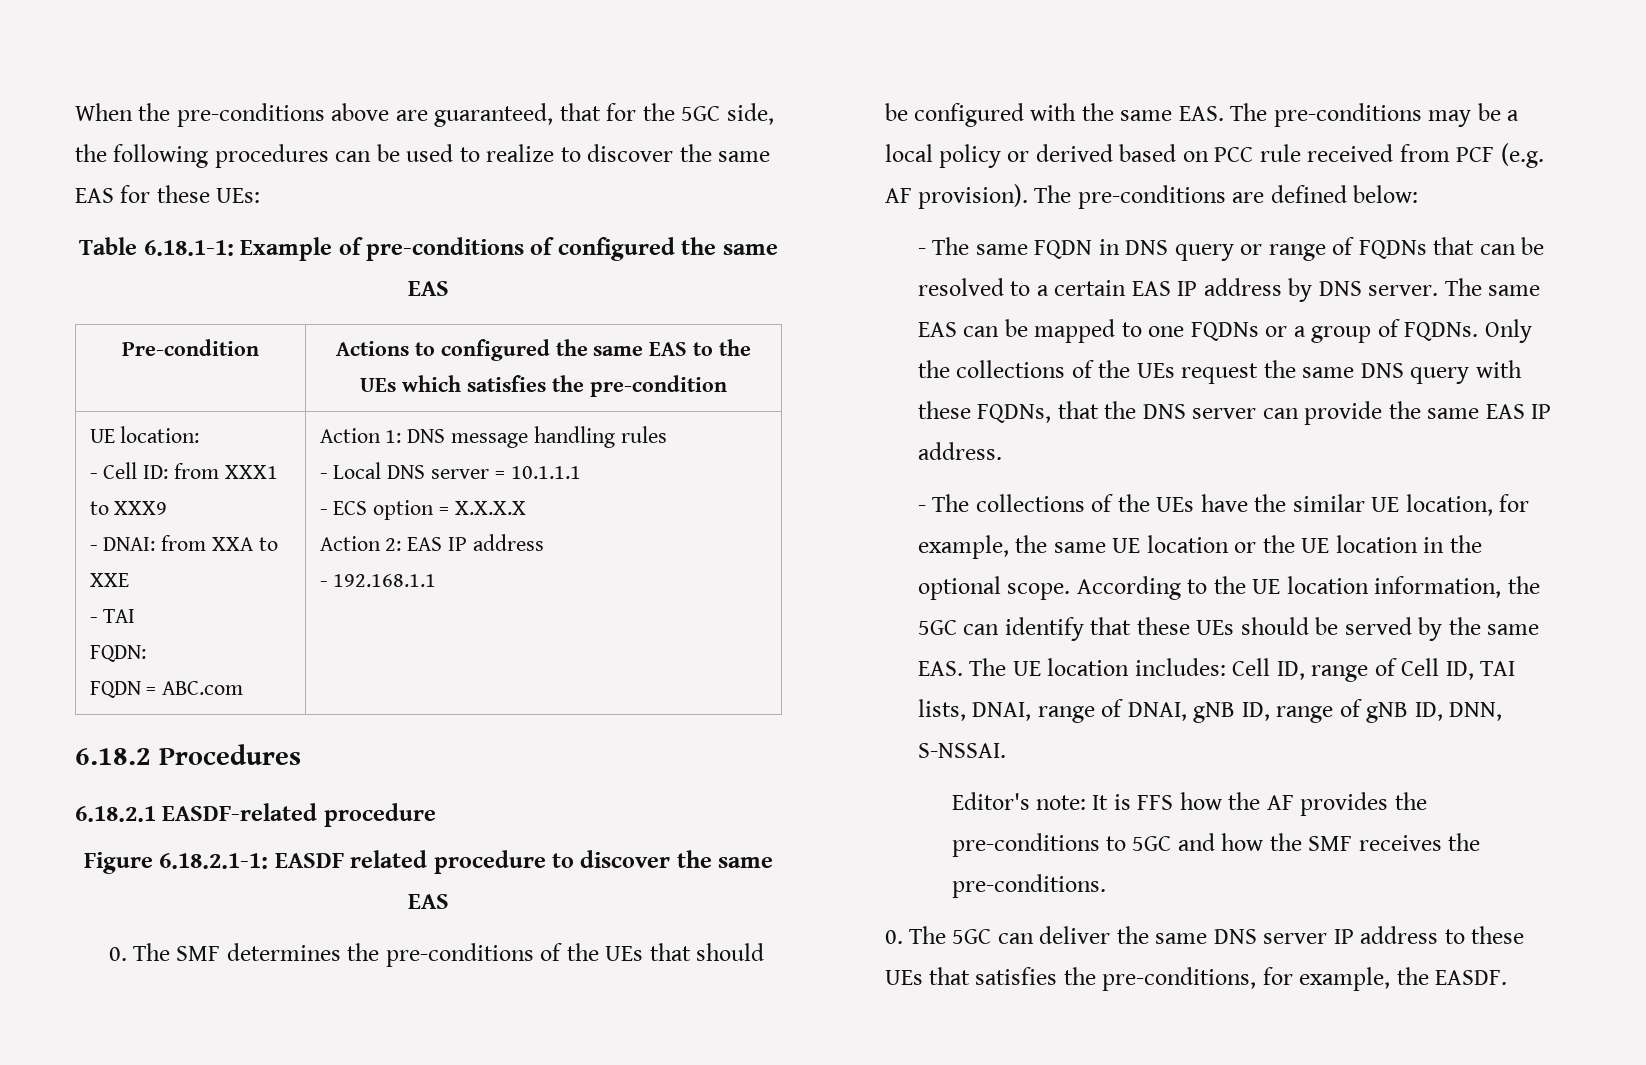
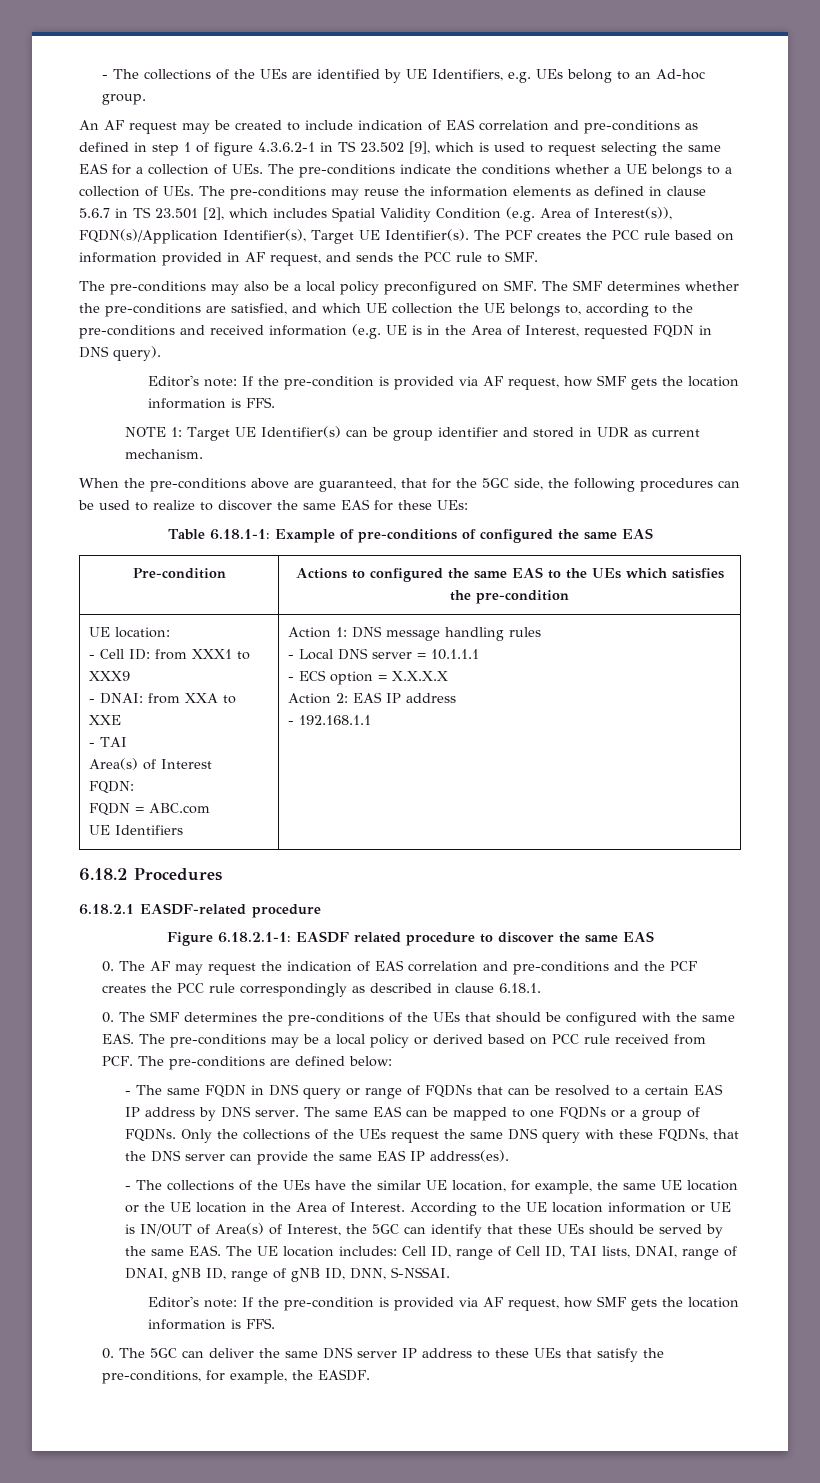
(75, 112) none -> [102,69,706,83] [102,94,147,105] [79,119,698,134] [79,141,721,156] [79,163,732,178] [79,186,706,200] [79,207,672,222] [79,229,734,244] [79,251,538,266] [79,280,739,295] [79,303,693,317] [79,324,712,339] [79,346,161,361] [148,375,740,390] [148,397,276,409] [125,426,701,441] [125,449,204,459] - The collections of the UEs are identified by UE Identifiers, e.g. UEs belong to an Ad-hoc group. // An AF request may be created to include indication of EAS correlation and pre-conditions as defined in step 1 of figure 4.3.6.2-1 in TS 23.502 [9], which is used to request selecting the same EAS for a collection of UEs. The pre-conditions indicate the conditions whether a UE belongs to a collection of UEs. The pre-conditions may reuse the information elements as defined in clause 5.6.7 in TS 23.501 [2], which includes Spatial Validity Condition (e.g. Area of Interest(s)), FQDN(s)/Application Identifier(s), Target UE Identifier(s). The PCF creates the PCC rule based on information provided in AF request, and sends the PCC rule to SMF. // The pre-conditions may also be a local policy preconfigured on SMF. The SMF determines whether the pre-conditions are satisfied, and which UE collection the UE belongs to, according to the pre-conditions and received information (e.g. UE is in the Area of Interest, requested FQDN in DNS query). // Editor's note: If the pre-condition is provided via AF request, how SMF gets the location information is FFS. // NOTE 1: Target UE Identifier(s) can be group identifier and stored in UDR as current mechanism. //
(136, 616) none -> [88,758,212,770] // Area(s) of Interest
(244, 688) none -> [88,825,183,835] // UE Identifiers
(449, 901) none -> [102,960,698,975] [102,983,542,997] // 0. The AF may request the indication of EAS correlation and pre-conditions and the PCF creates the PCC rule correspondingly as described in clause 6.18.1.
[1456,143,1544,168] [884,184,1028,209] PCF (e.g. AF provision). -> [102,1056,134,1066] PCF.
[918,442,1003,460] address. -> [430,1150,510,1162] address(es).
[918,576,1071,600] optional scope. -> [296,1202,406,1213] Area of Interest.
[1374,576,1502,598] information, -> [608,1202,732,1213] [125,1223,342,1236] information or UE is IN/OUT of Area(s) of Interest,
[1092,792,1427,816] [951,833,1481,857] [951,874,1106,898] It is FFS how the AF provides the pre-conditions to 5GC and how the SMF receives the pre-conditions. -> [242,1296,740,1311] [148,1318,276,1330] If the pre-condition is provided via AF request, how SMF gets the location information is FFS.
[975,967,1058,985] satisfies -> [597,1348,639,1362] satisfy

